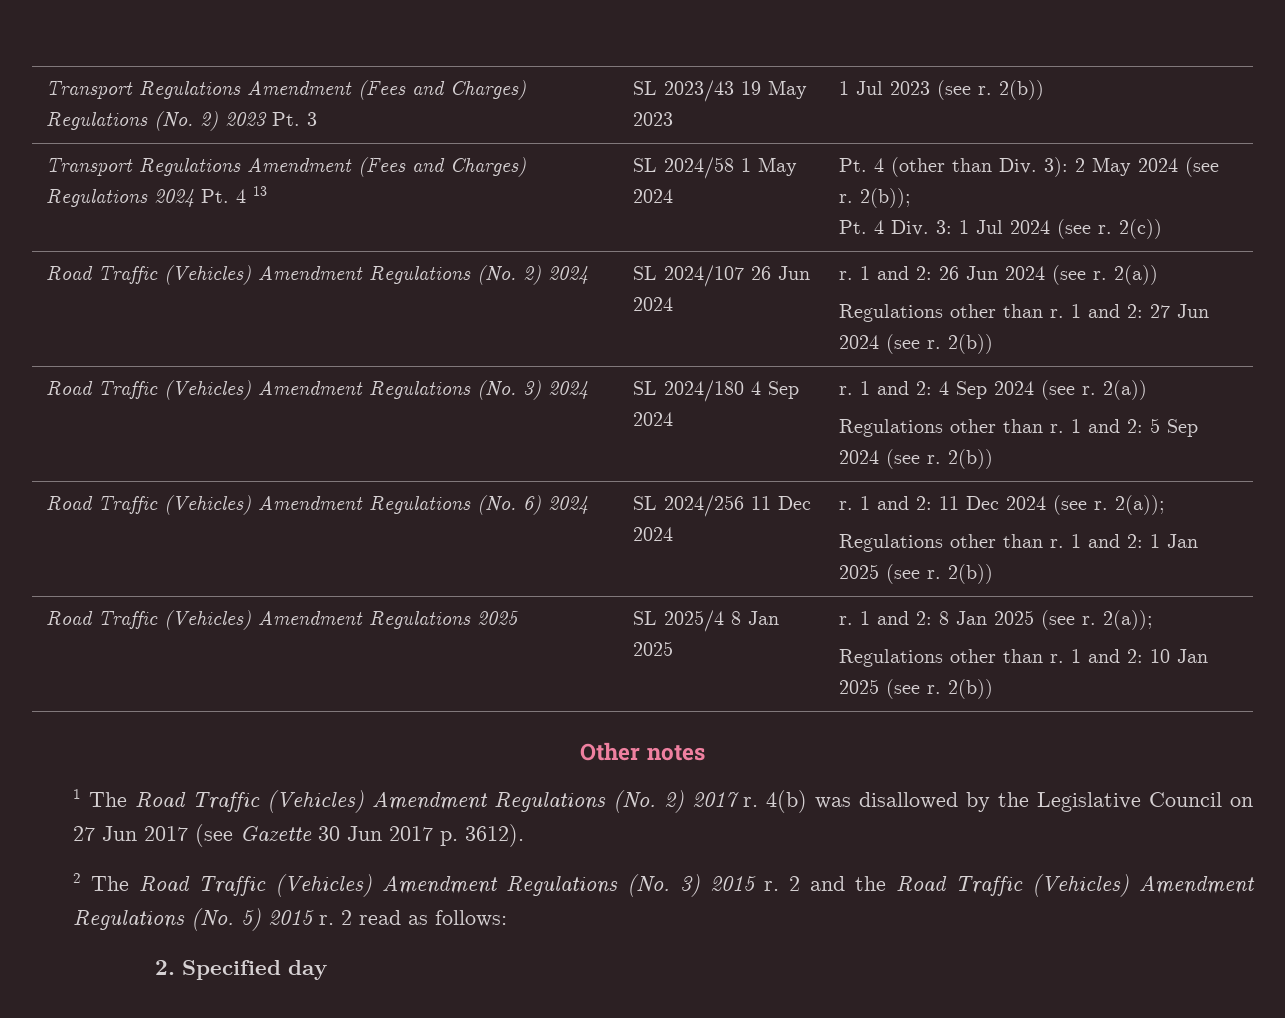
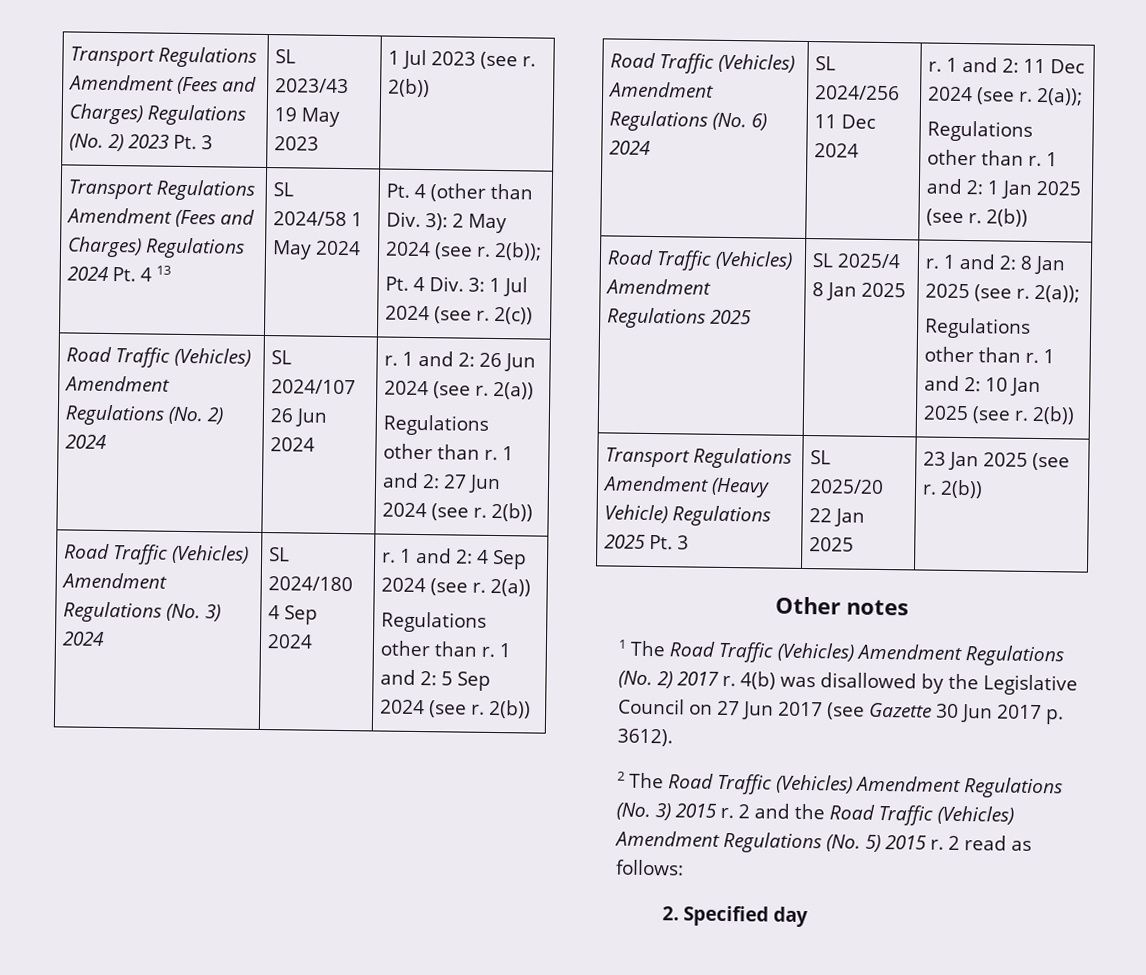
(993, 689) none -> [605,447,793,469] [602,475,771,498] [604,504,772,527] [604,534,690,550] [810,450,832,465] [809,479,885,495] [809,508,866,527] [809,537,855,552] [923,451,1071,471] [922,479,984,499] // Transport Regulations Amendment (Heavy Vehicle) Regulations 2025 Pt. 3 | SL 2025/20 22 Jan 2025 | 23 Jan 2025 (see r. 2(b))

